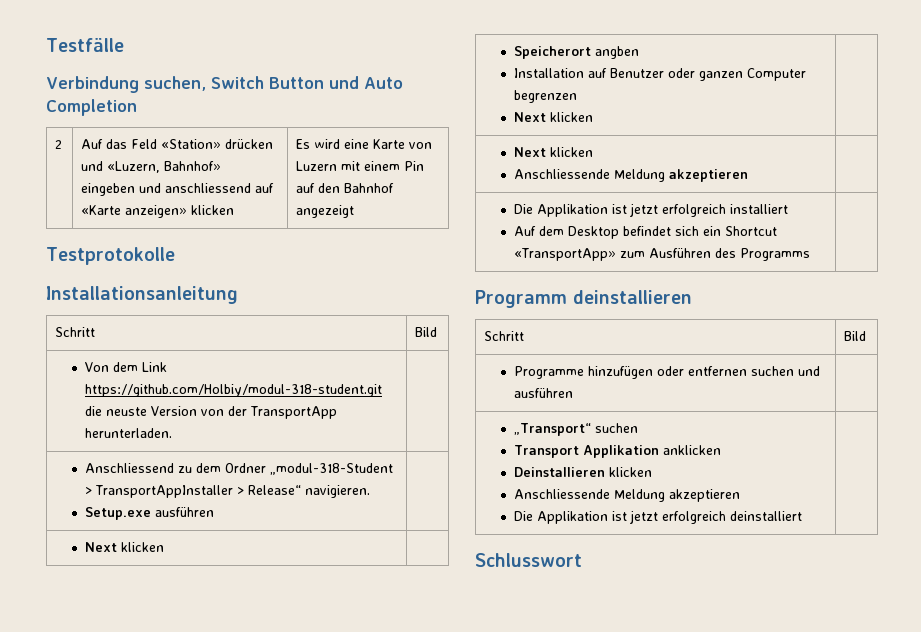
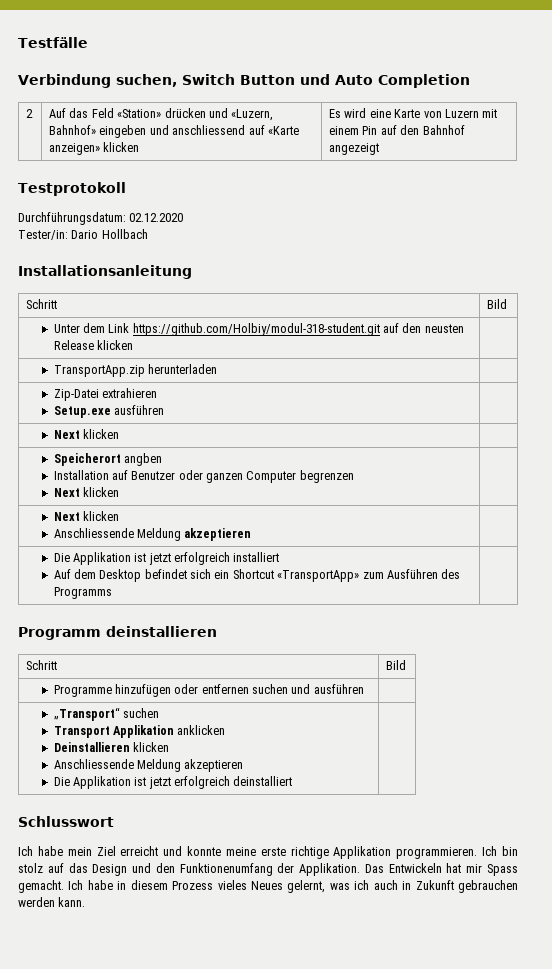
[46,247,175,265] Testprotokolle -> [18,182,126,196] [18,212,184,225] [18,229,148,240] Testprotokoll // Durchführungsdatum: 02.12.2020 // Tester/in: Dario Hollbach
[85,362,110,372] Von -> [53,324,80,333] Unter
[85,406,338,419] [85,428,173,438] [85,463,394,475] [85,485,371,498] die neuste Version von der TransportApp herunterladen. | // Anschliessend zu dem Ordner „modul-318-Student > TransportAppInstaller > Release“ navigieren. -> [382,323,464,333] [53,340,133,350] [53,364,217,377] [53,388,157,401] auf den neusten Release klicken | // TransportApp.zip herunterladen | // Zip-Datei extrahieren
(582, 560) none -> [18,846,518,859] [18,863,518,876] [18,880,519,893] [18,897,86,907] // Ich habe mein Ziel erreicht und konnte meine erste richtige Applikation programmieren. Ich bin stolz auf das Design und den Funktionenumfang der Applikation. Das Entwickeln hat mir Spass gemacht. Ich habe in diesem Prozess vieles Neues gelernt, was ich auch in Zukunft gebrauchen werden kann.

